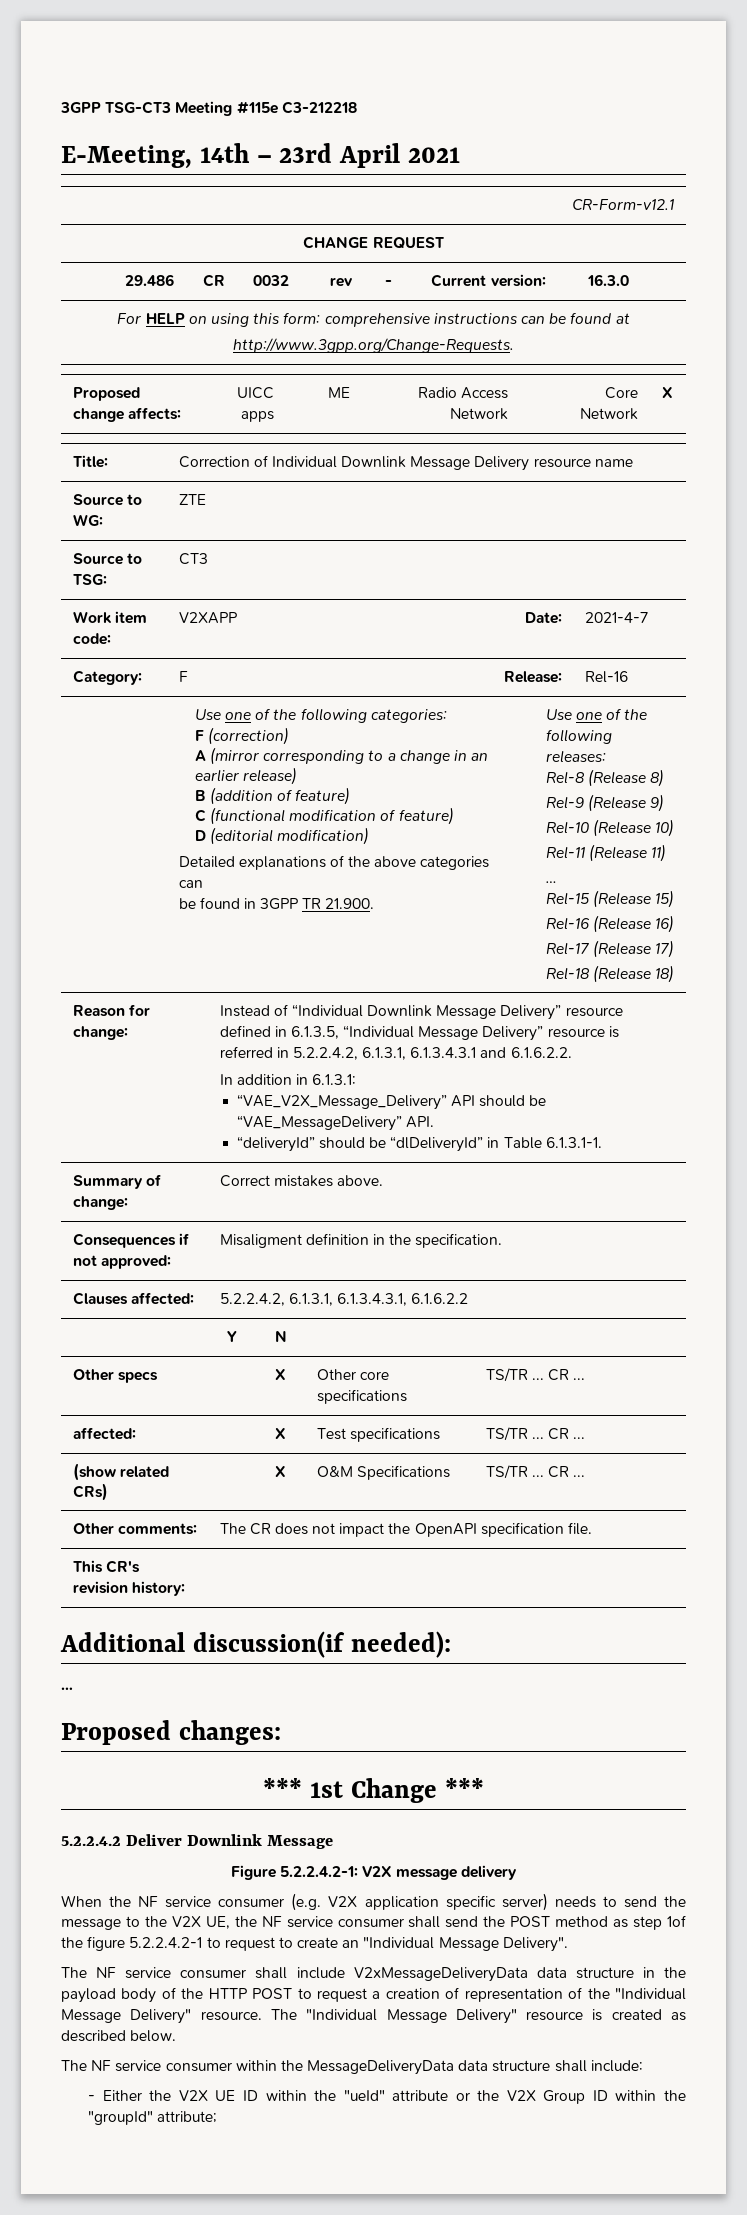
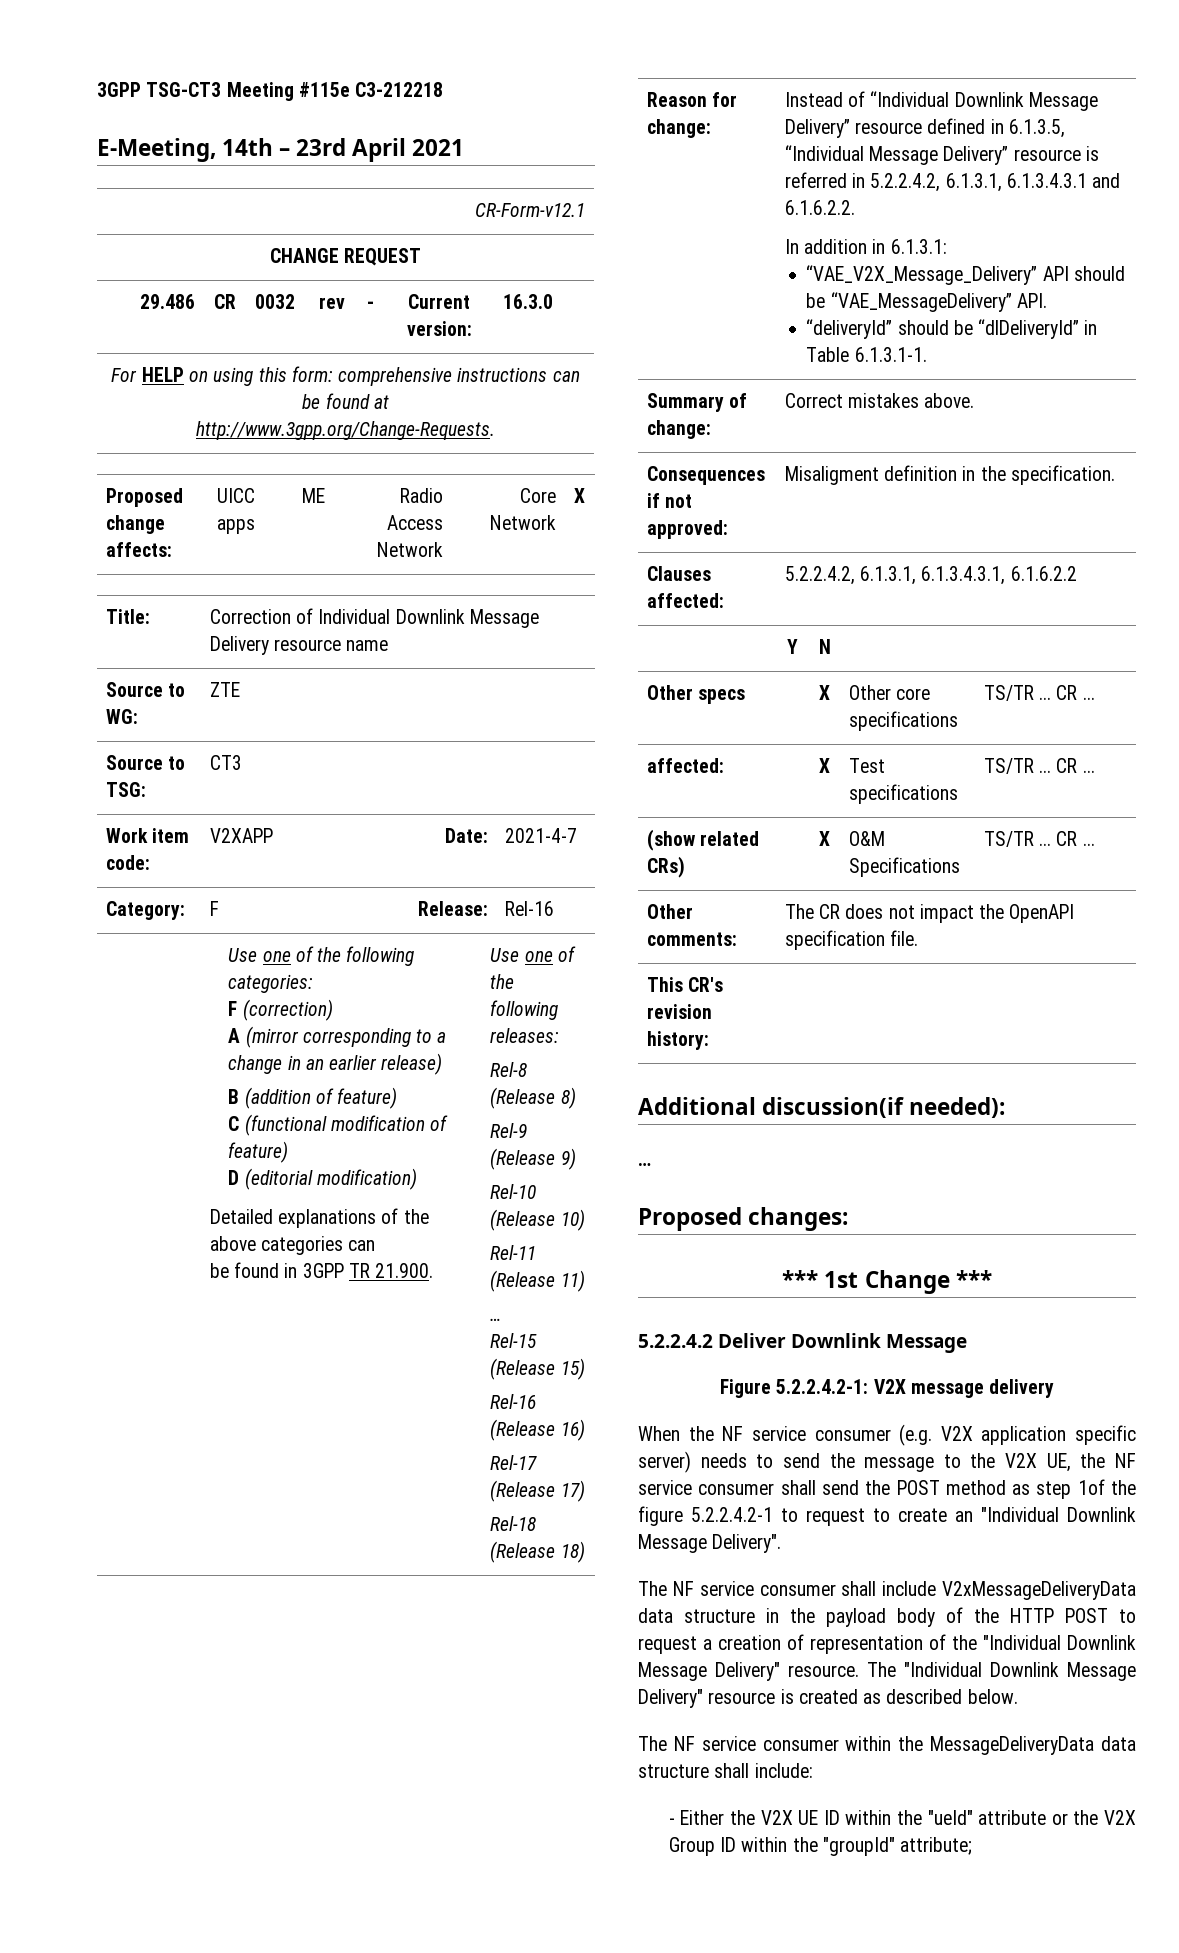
(435, 1943) none -> [1067,1507,1136,1522] Downlink
(686, 1994) none -> [1067,1635,1136,1650] Downlink
(378, 2015) none -> [990,1662,1059,1677] Downlink

